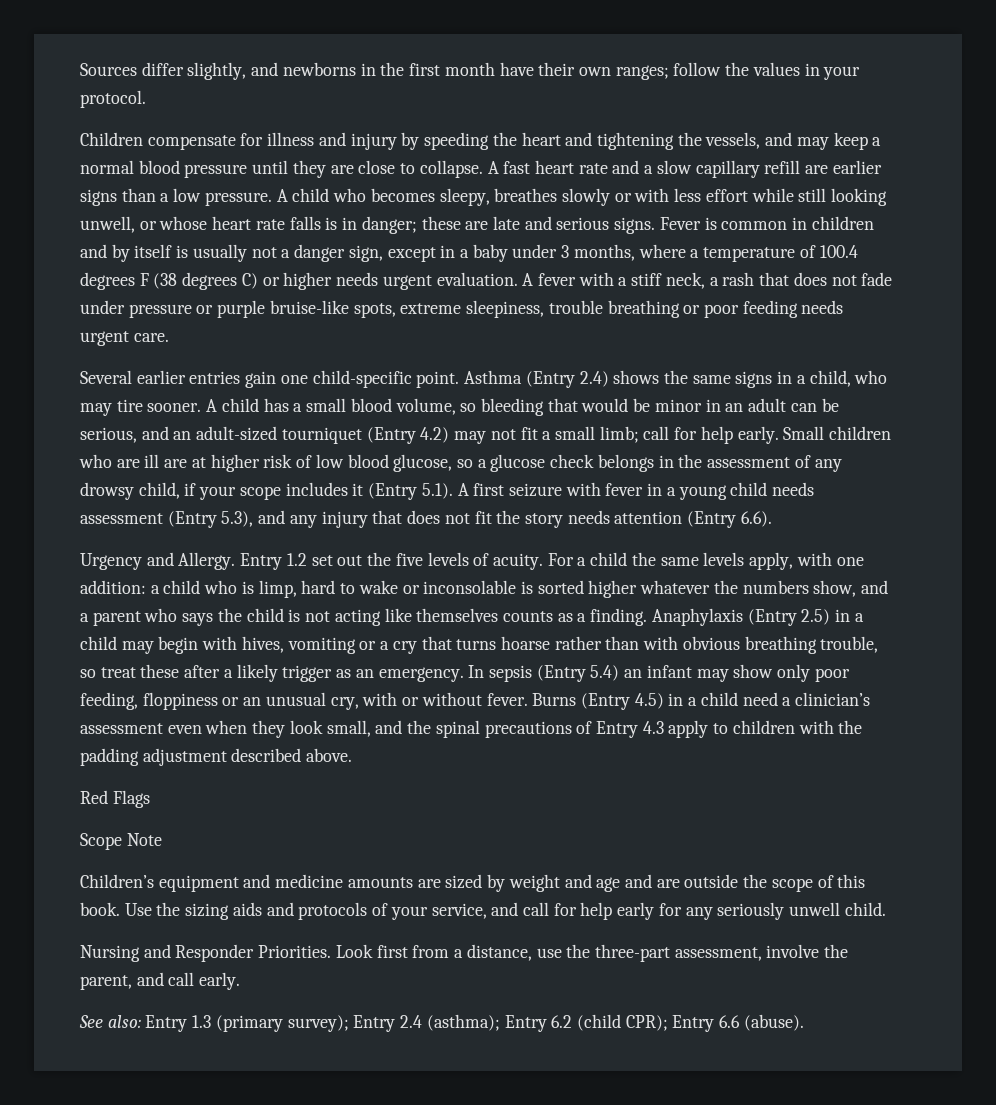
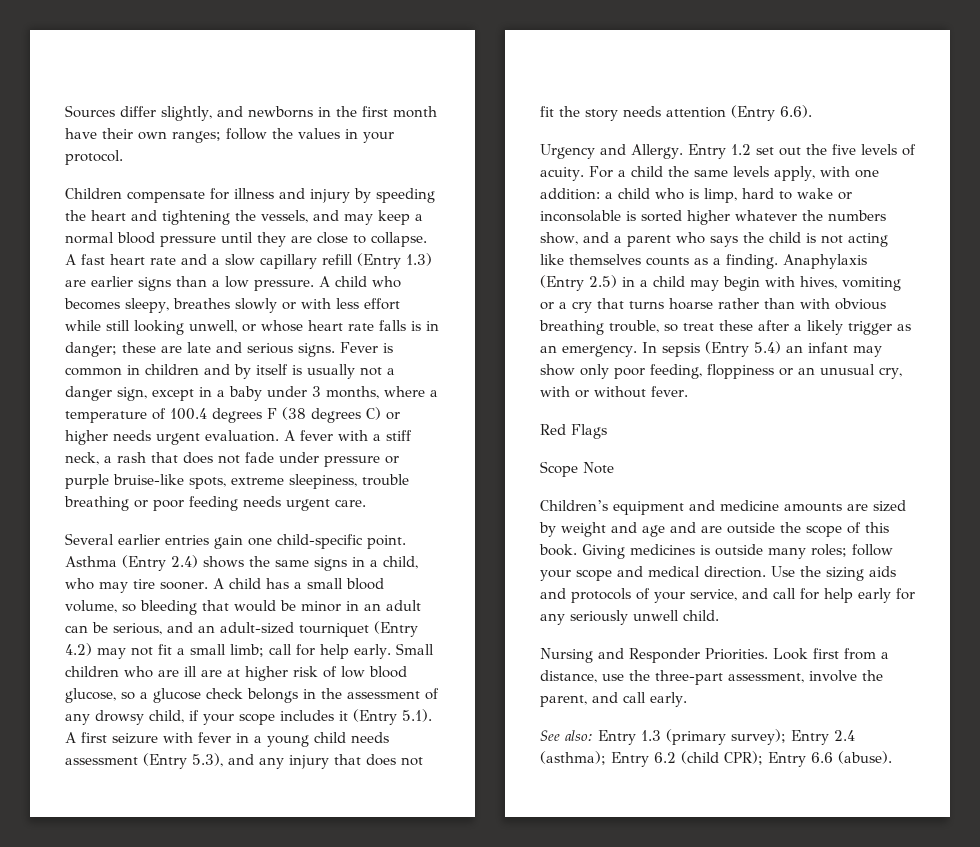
(801, 167) none -> [357,253,432,269] (Entry 1.3)
[532,692,871,710] [80,720,863,738] [80,748,353,766] Burns (Entry 4.5) in a child need a clinician’s assessment even when they look small, and the spinal precautions of Entry 4.3 apply to children with the padding adjustment described above. -> (688, 391) none
(120, 909) none -> [582,544,893,559] [540,566,766,581] Giving medicines is outside many roles; follow your scope and medical direction.

